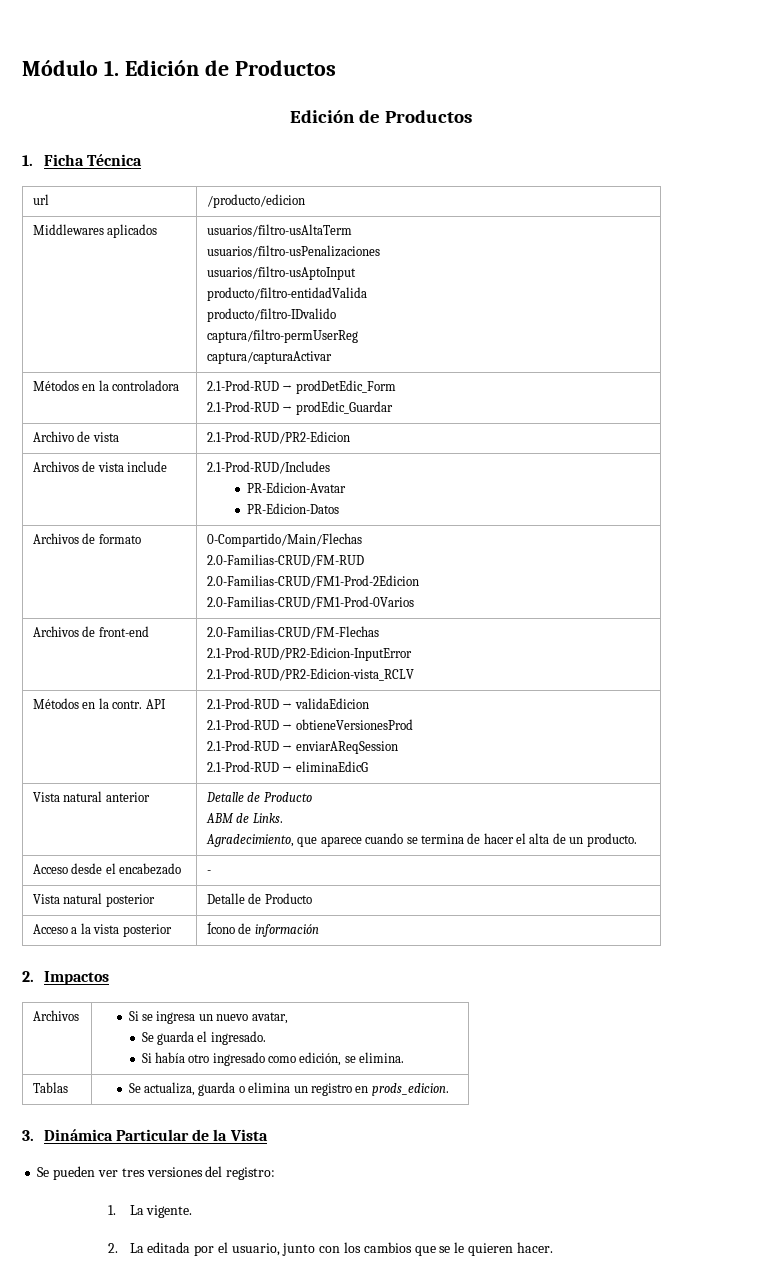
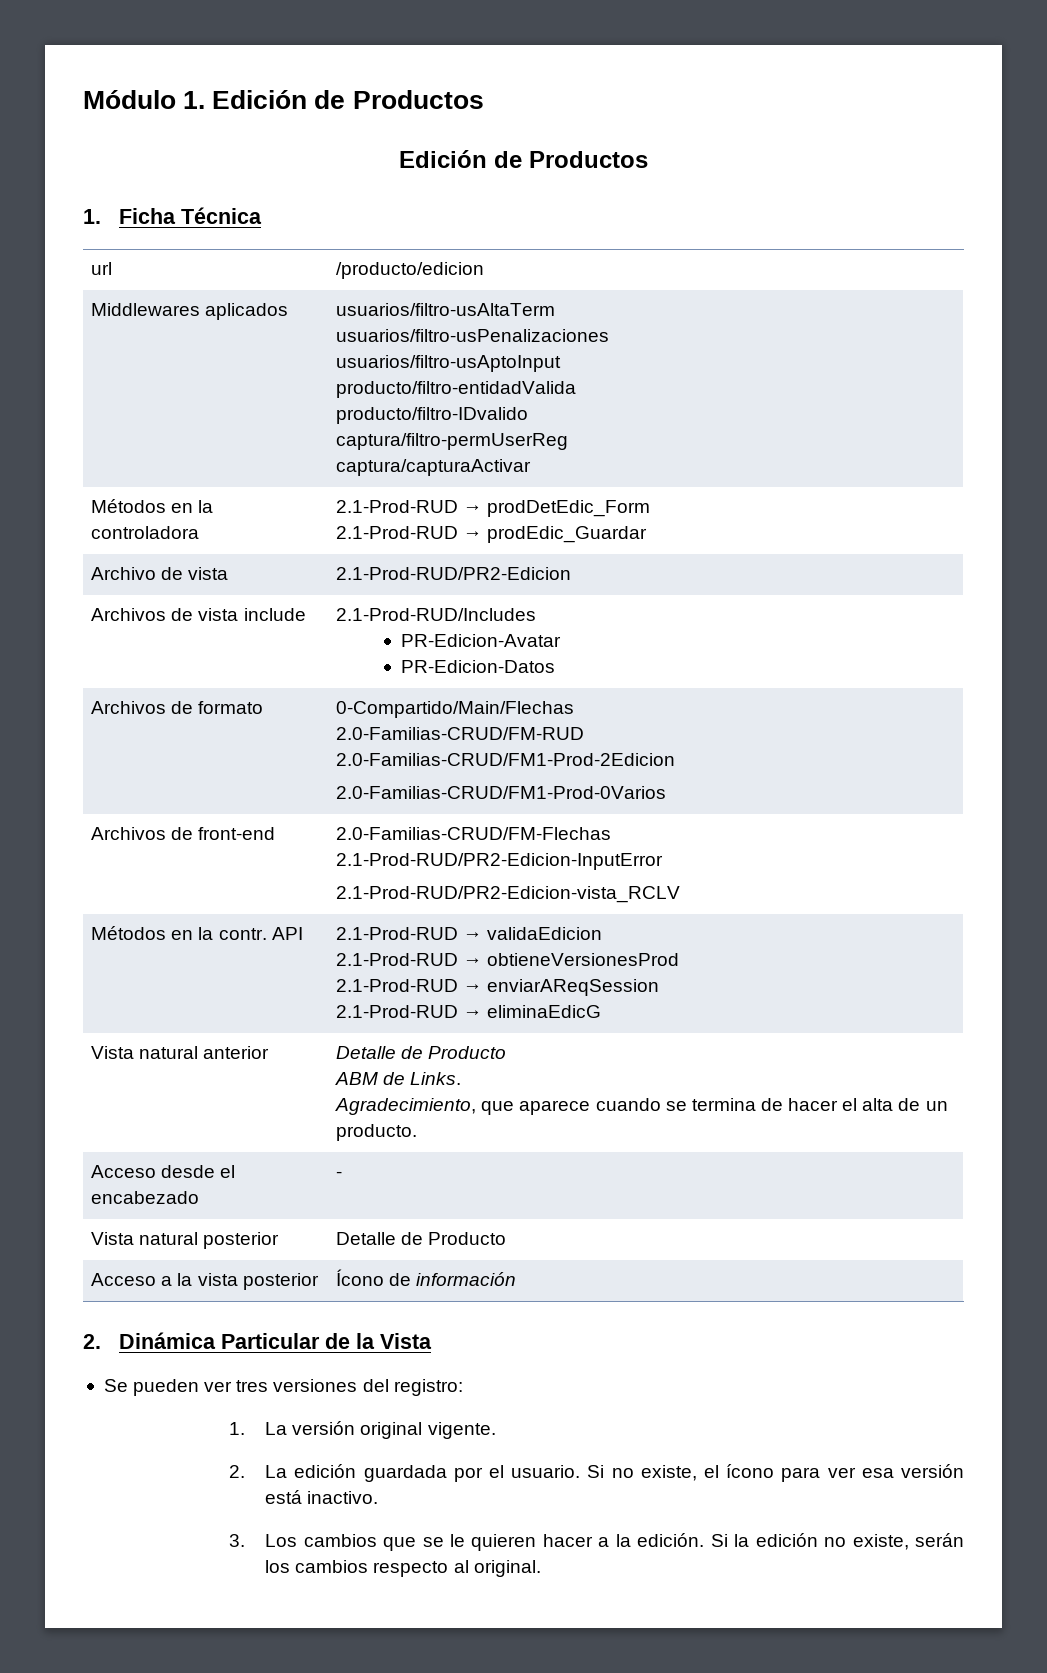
[43,971,109,985] [33,1010,80,1021] [128,1011,288,1024] [141,1031,266,1045] [141,1052,405,1066] [33,1082,69,1093] [128,1082,449,1096] [22,1130,34,1141] Impactos // Archivos | Si se ingresa un nuevo avatar, // Se guarda el ingresado. // Si había otro ingresado como edición, se elimina. // Tablas | Se actualiza, guarda o elimina un registro en prods_edicion. // 3. -> (101, 1341) none
(144, 1210) none -> [292,1421,423,1439] versión original
[147,1242,362,1256] editada por el usuario, junto con los -> [294,1464,964,1482] [265,1490,379,1504] [228,1534,298,1547] edición guardada por el usuario. Si no existe, el ícono para ver esa versión está inactivo. // 3. Los
[516,1242,553,1253] hacer. -> [542,1533,964,1550] [265,1560,541,1577] hacer a la edición. Si la edición no existe, serán los cambios respecto al original.

